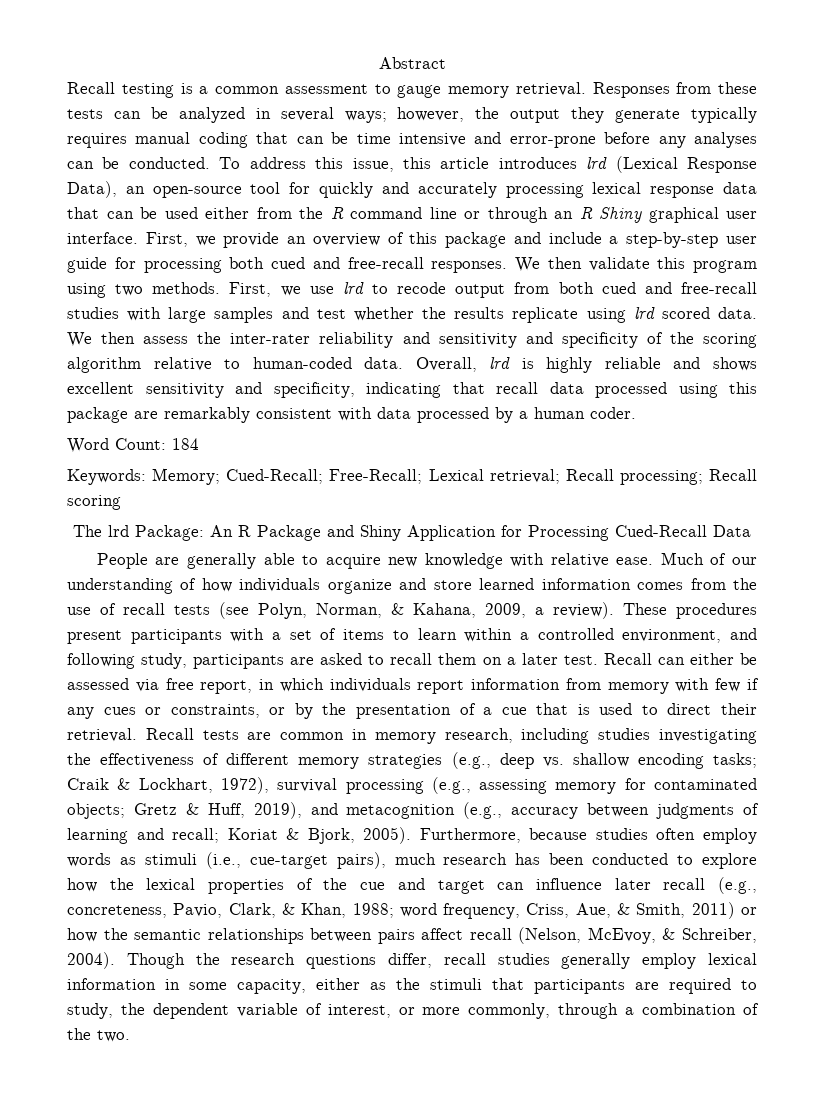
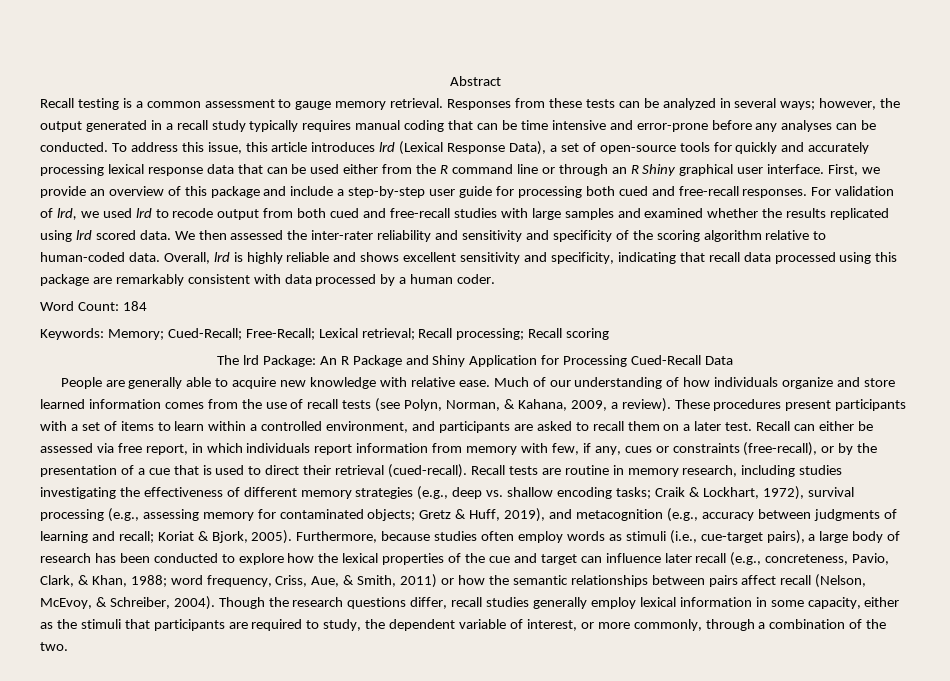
[571,107,681,123] they generate -> [85,120,246,132] generated in a recall study
[125,182,281,198] an open-source tool -> [549,142,710,154] a set of open-source tools
[515,257,757,273] [67,282,334,298] We then validate this program using two methods. First, we use -> [811,186,895,196] [40,208,132,220] For validation of lrd, we used
[316,309,346,319] test -> [644,208,704,218] examined
[512,307,579,323] replicate -> [830,208,890,220] replicated
[143,336,189,344] assess -> [230,230,284,240] assessed
[67,653,188,669] following study, -> (436, 426) none
[715,678,759,692] [67,704,260,719] few if any cues or constraints, -> [551,442,818,456] few, if any, cues or constraints (free-recall),
[67,728,137,742] retrieval. -> [335,464,468,478] retrieval (cued-recall).
[280,732,345,740] common -> [564,465,609,475] routine
[394,853,436,865] much -> [808,531,901,543] a large body of

